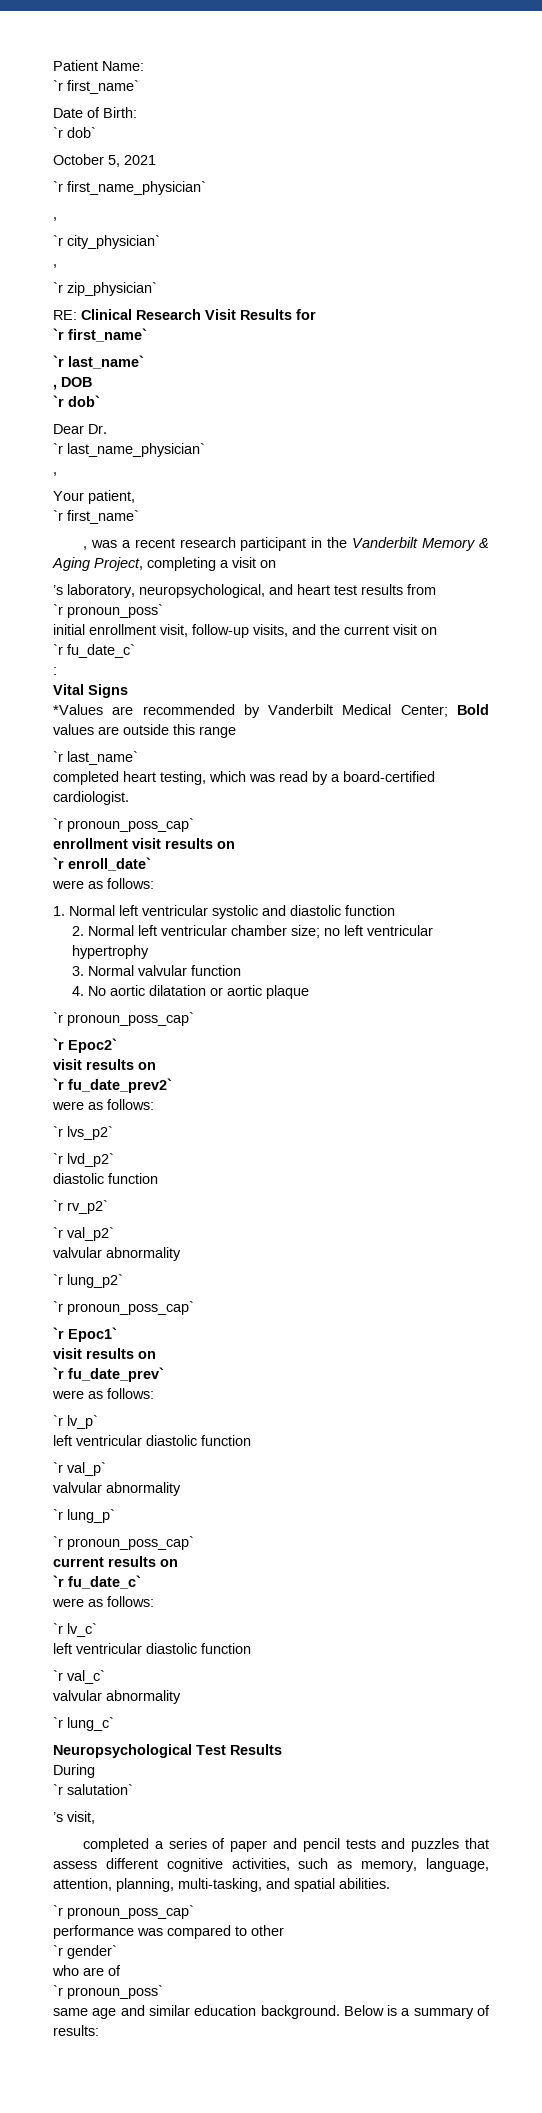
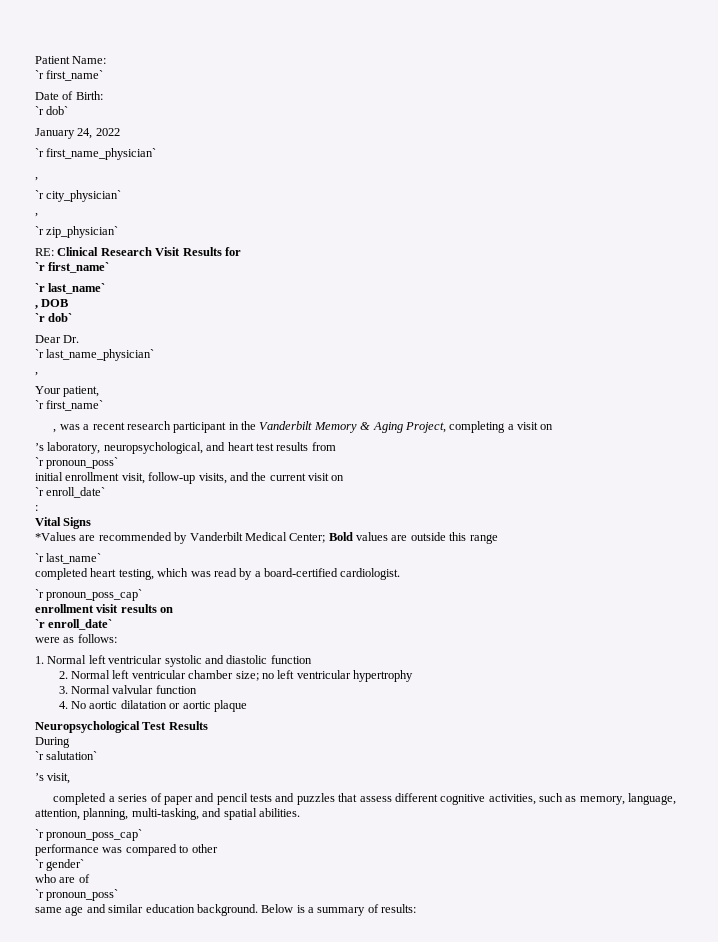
[53,154,156,167] October 5, 2021 -> [35,128,120,139] January 24, 2022
[67,644,135,658] fu_date_c` -> [46,487,106,498] enroll_date`
[53,1012,194,1026] [53,1038,117,1053] [53,1059,156,1070] [53,1078,172,1093] [52,1099,154,1110] [53,1126,113,1140] [53,1153,114,1167] [53,1173,158,1184] [53,1200,108,1214] [53,1227,114,1241] [53,1247,181,1261] [53,1274,123,1288] [53,1301,194,1315] [53,1327,117,1342] [53,1348,156,1359] [53,1367,164,1382] [52,1388,154,1399] [53,1415,98,1429] [53,1435,251,1446] [53,1462,106,1476] [53,1482,181,1496] [53,1509,115,1523] [53,1536,194,1550] [53,1556,178,1567] [53,1575,141,1589] [52,1596,154,1607] [53,1623,97,1637] [53,1643,251,1654] [53,1670,105,1684] [53,1690,181,1704] [53,1717,114,1731] // `r pronoun_poss_cap` // `r Epoc2` // visit results on // `r fu_date_prev2` // were as follows: // `r lvs_p2` // `r lvd_p2` // diastolic function // `r rv_p2` // `r val_p2` // valvular abnormality // `r lung_p2` // `r pronoun_poss_cap` // `r Epoc1` // visit results on // `r fu_date_prev` // were as follows: // `r lv_p` // left ventricular diastolic function // `r val_p` // valvular abnormality // `r lung_p` // `r pronoun_poss_cap` // current results on // `r fu_date_c` // were as follows: // `r lv_c` // left ventricular diastolic function // `r val_c` // valvular abnormality // `r lung_c` -> (247, 706) none

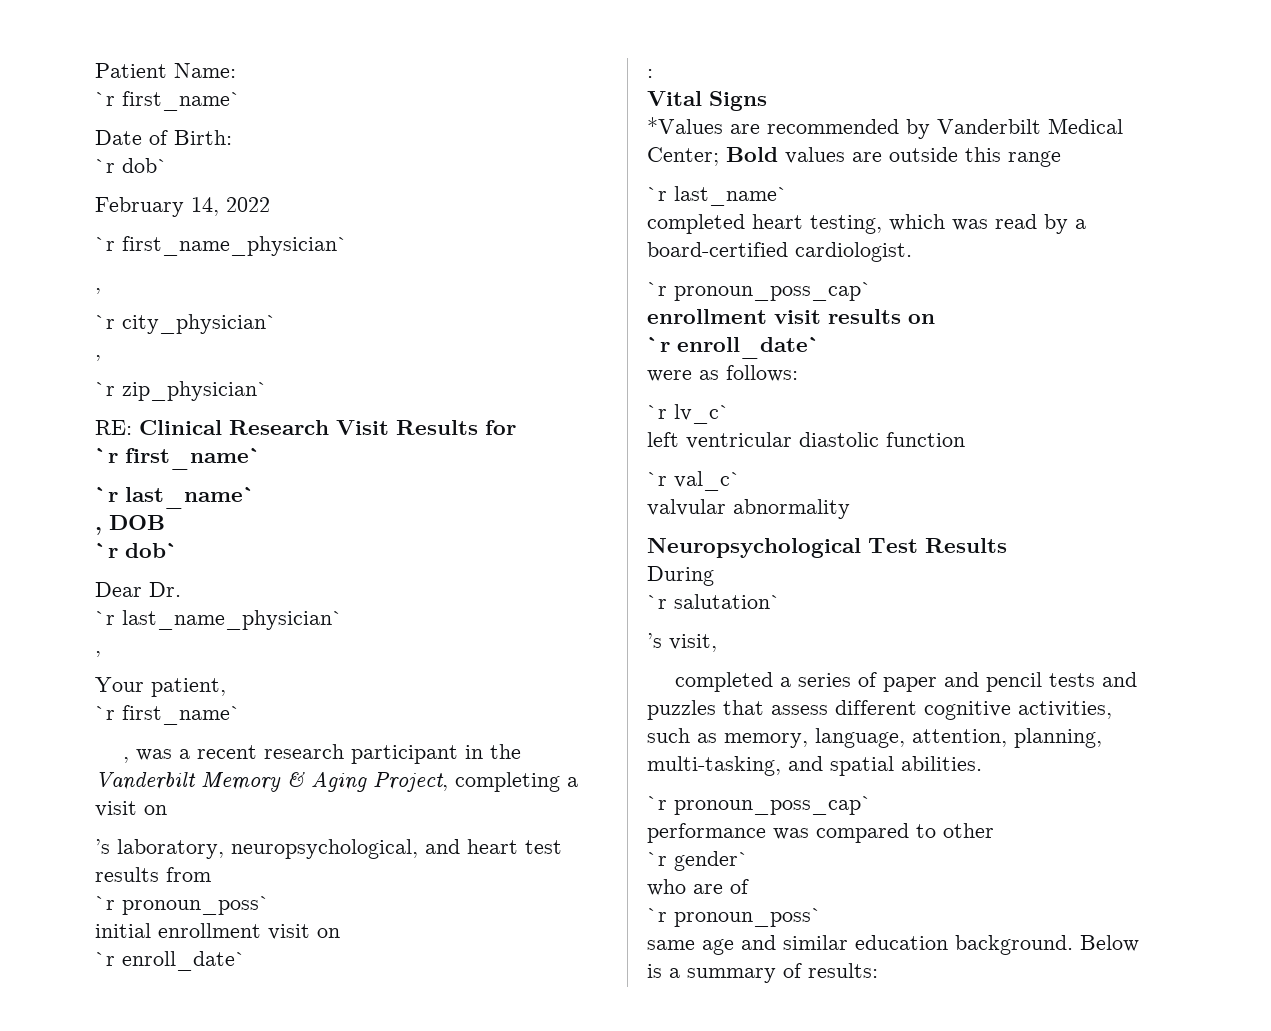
[35,128,93,139] January 24, -> [95,197,219,217] February 14,
[121,472,306,484] visit, follow-up visits, and the current -> (261, 930) none
[35,655,312,667] [58,670,414,682] [58,685,197,694] [58,700,247,712] 1. Normal left ventricular systolic and diastolic function // 2. Normal left ventricular chamber size; no left ventricular hypertrophy // 3. Normal valvular function // 4. No aortic dilatation or aortic plaque -> [647,404,730,424] [647,432,965,449] [647,471,741,491] [647,499,850,519] `r lv_c` // left ventricular diastolic function // `r val_c` // valvular abnormality

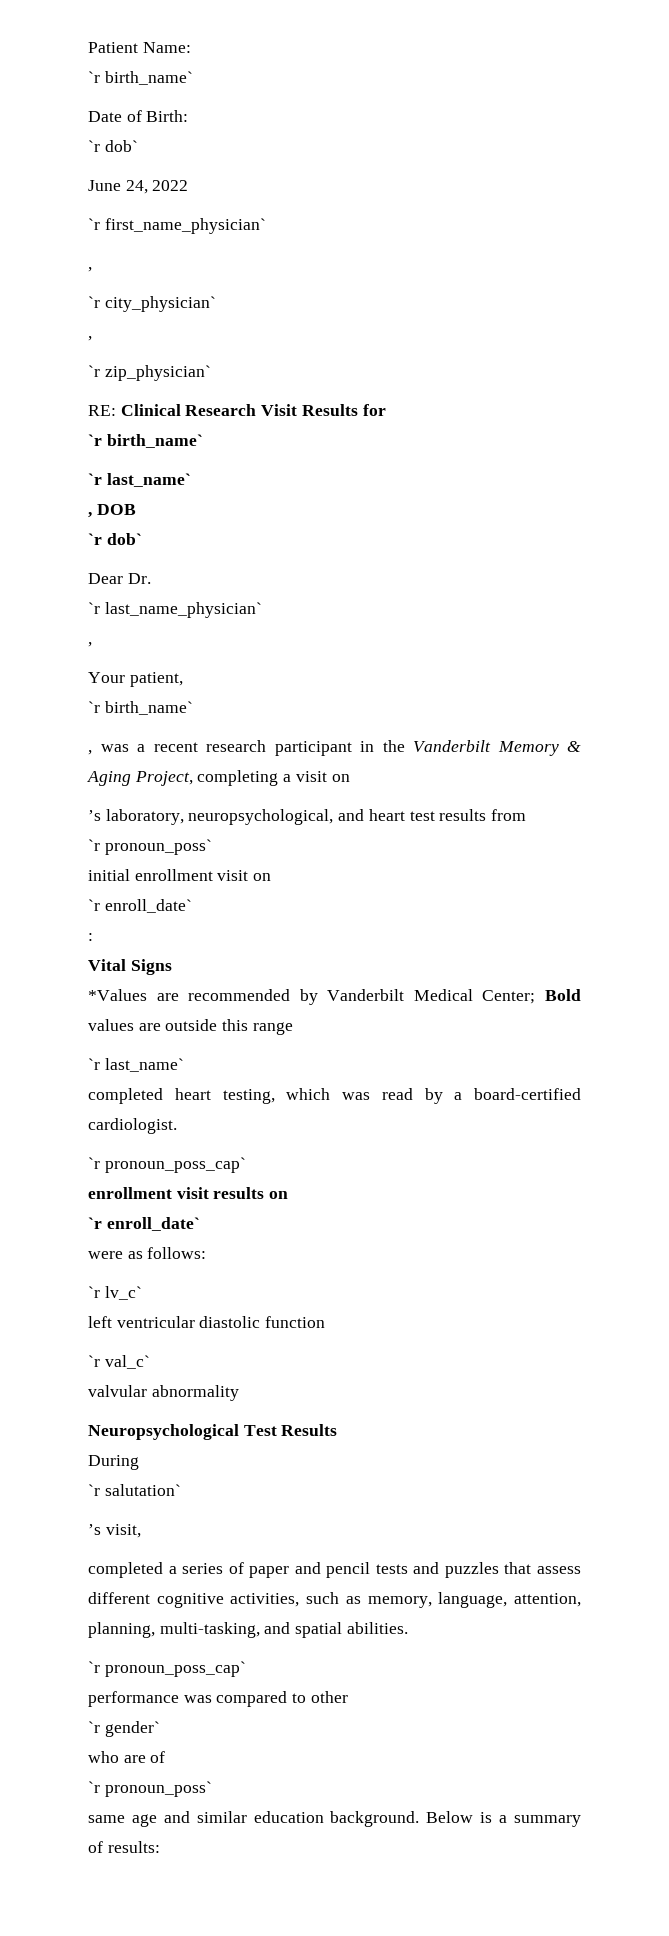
[122,91,241,111] first_name` -> [104,71,193,85] birth_name`
[95,197,219,217] February 14, -> [88,180,148,194] June 24,
[125,447,262,470] first_name` -> [106,434,203,448] birth_name`
[122,705,241,725] first_name` -> [104,701,193,715] birth_name`

